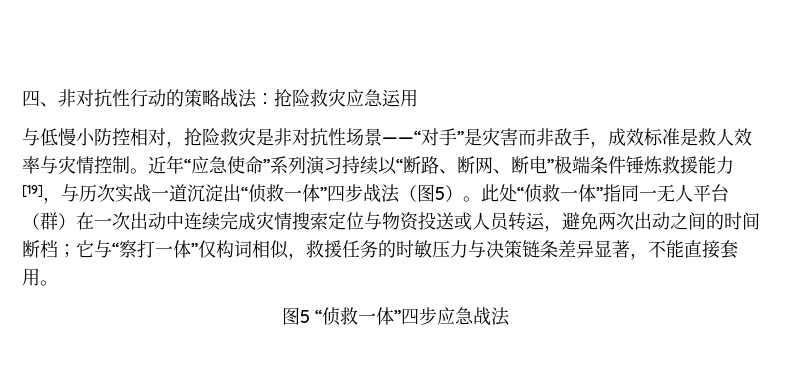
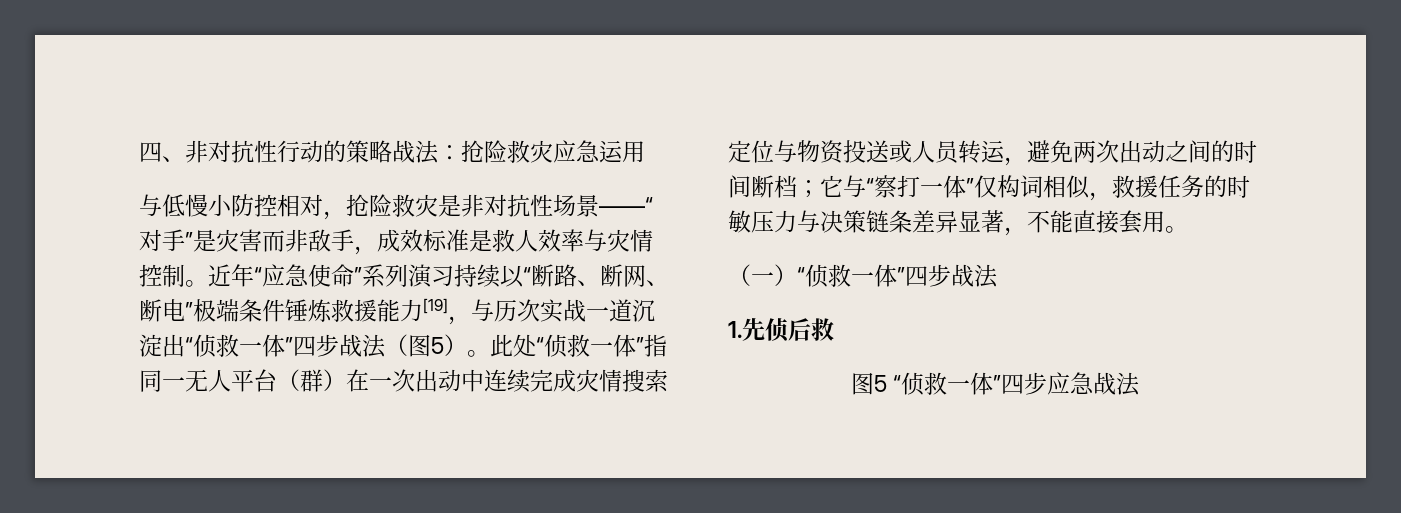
(58, 283) none -> [728,264,998,288] [728,318,834,342] // （一）“侦救一体”四步战法 // 1.先侦后救

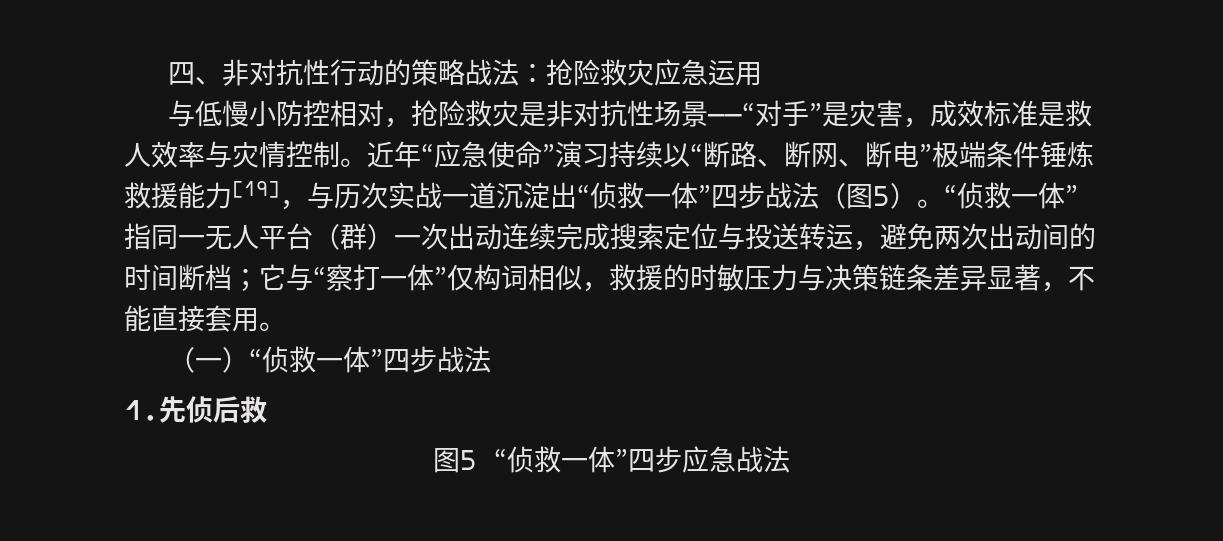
[262,229,354,252] 而非敌手 -> (904, 113) none
[362,264,408,287] 系列 -> (555, 154) none
[490,334,536,357] 此处 -> (944, 203) none
[346,369,369,392] 在 -> (394, 237) none
[461,369,484,392] 中 -> (502, 237) none
[576,369,622,392] 灾情 -> (610, 236) none
[797,140,960,164] 物资投送或人员 -> [745,223,799,250] 投送
[1165,140,1188,162] 之 -> (1042, 237) none
[1158,175,1204,198] 任务 -> (663, 277) none

